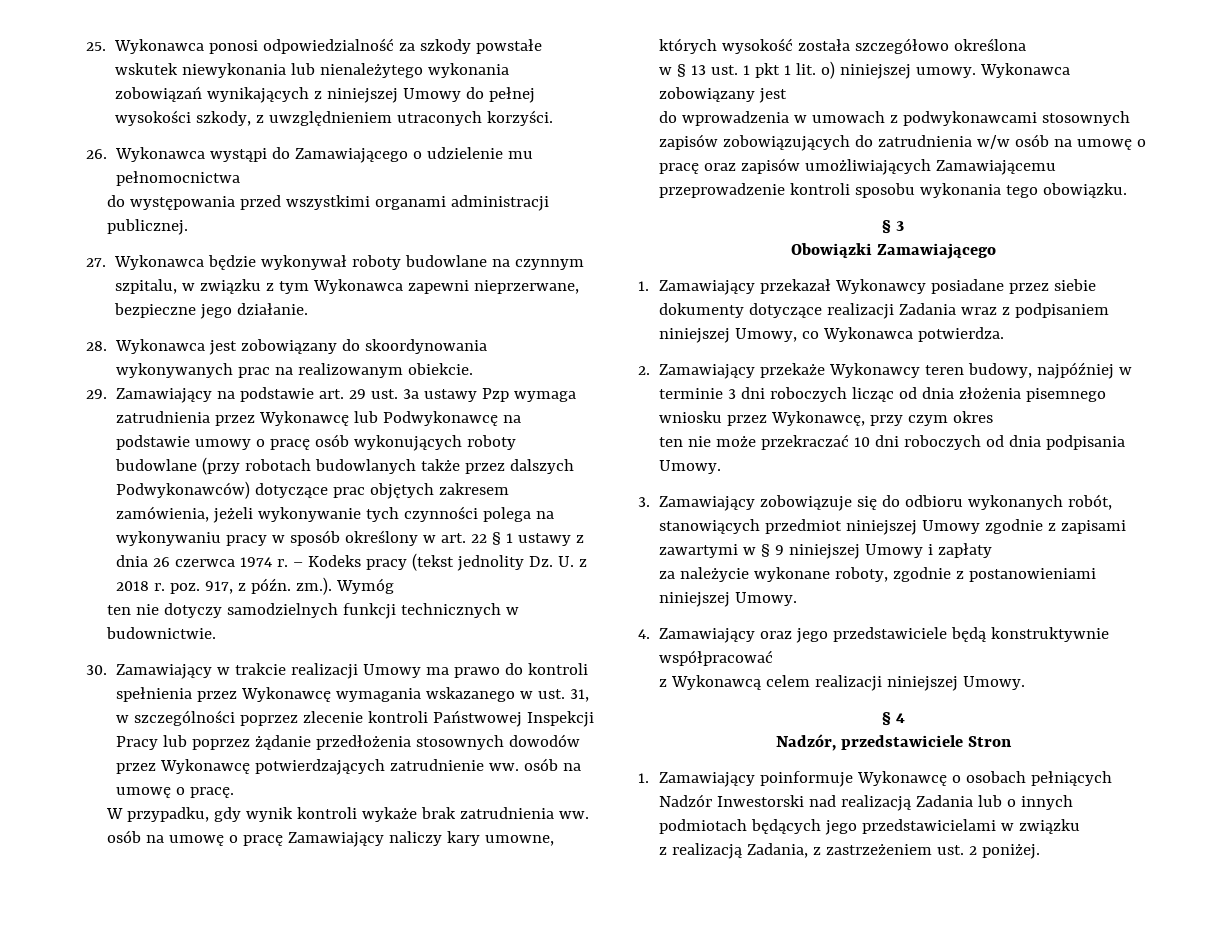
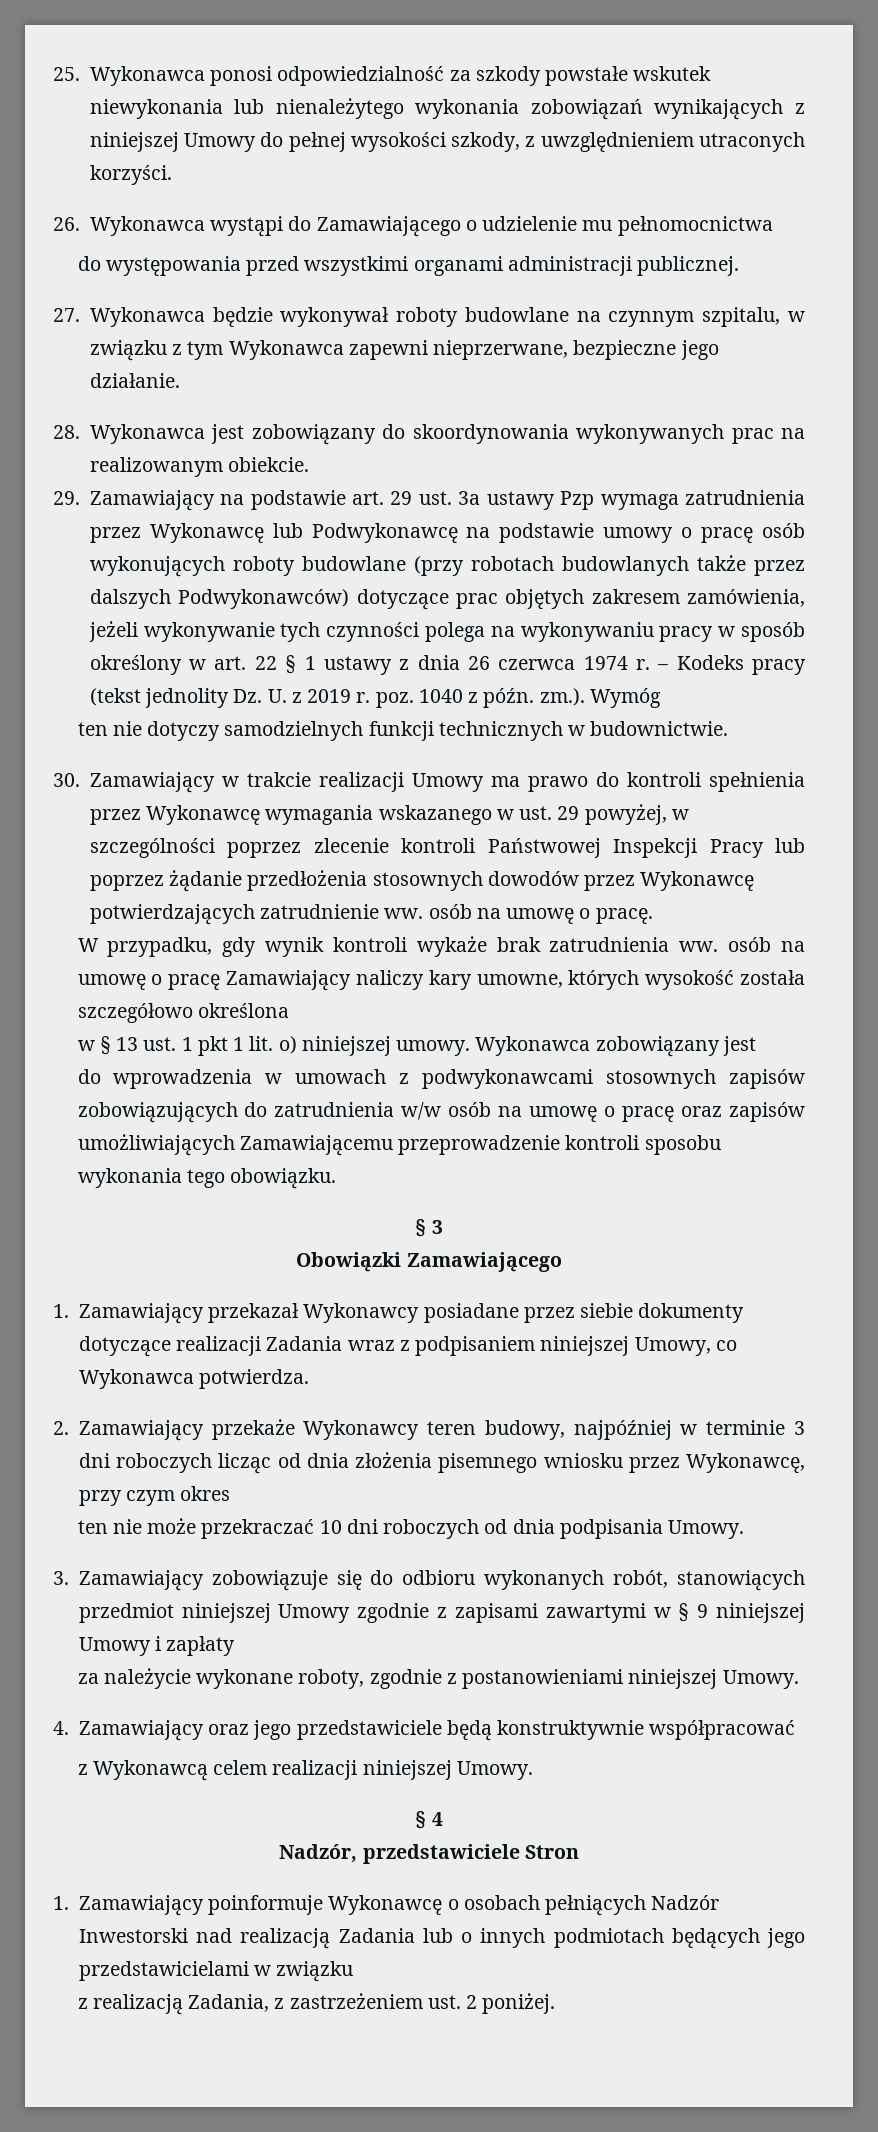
[116,581,150,591] 2018 -> [307,689,352,703] 2019
[205,581,234,594] 917, -> [418,689,463,703] 1040
[570,689,590,702] 31, -> [557,804,667,825] 29 powyżej,

